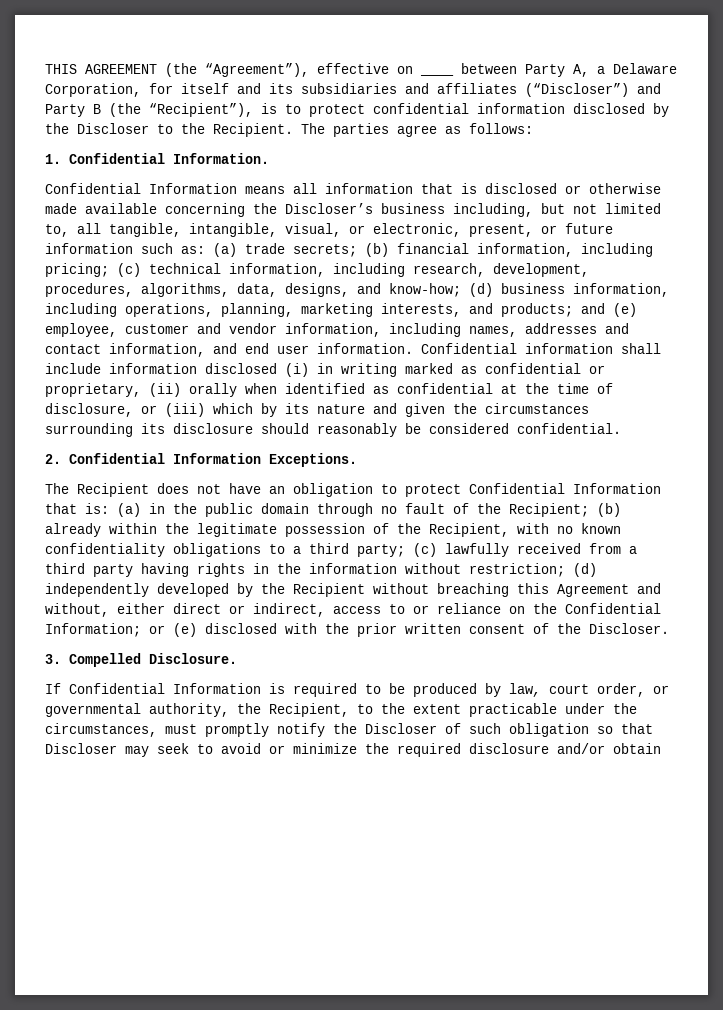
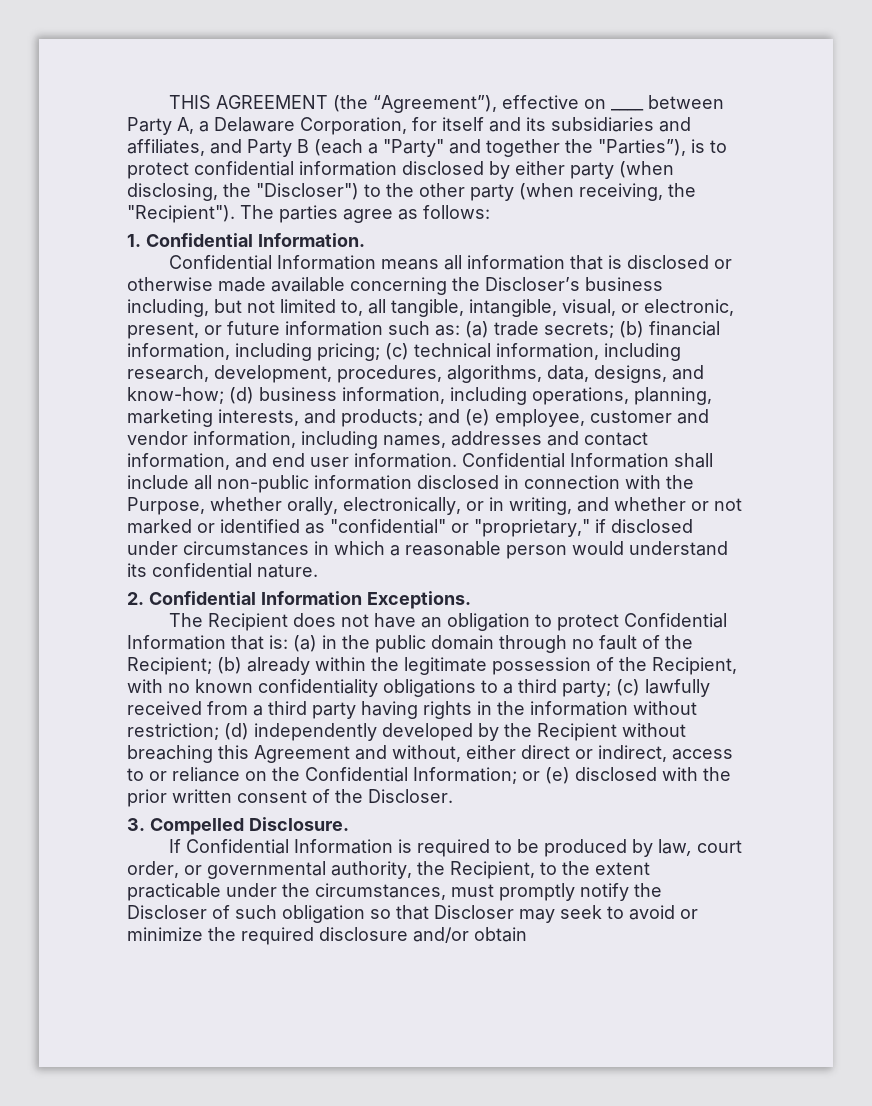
[437,83,629,97] affiliates (“Discloser”) -> [127,139,205,156] affiliates,
[109,103,253,117] (the “Recipient”), -> [314,139,686,157] (each a "Party" and together the "Parties”),
[45,123,293,137] the Discloser to the Recipient. -> [515,161,674,179] [127,183,696,201] [127,205,235,223] either party (when disclosing, the "Discloser") to the other party (when receiving, the "Recipient").
[525,343,613,354] information -> [570,453,669,468] Information
[109,363,605,377] [45,383,613,397] [45,403,589,417] [45,423,621,437] information disclosed (i) in writing marked as confidential or proprietary, (ii) orally when identified as confidential at the time of disclosure, or (iii) which by its nature and given the circumstances surrounding its disclosure should reasonably be considered confidential. -> [194,475,694,493] [127,497,742,515] [127,519,693,537] [127,541,728,559] [127,563,318,578] all non-public information disclosed in connection with the Purpose, whether orally, electronically, or in writing, and whether or not marked or identified as "confidential" or "proprietary," if disclosed under circumstances in which a reasonable person would understand its confidential nature.

